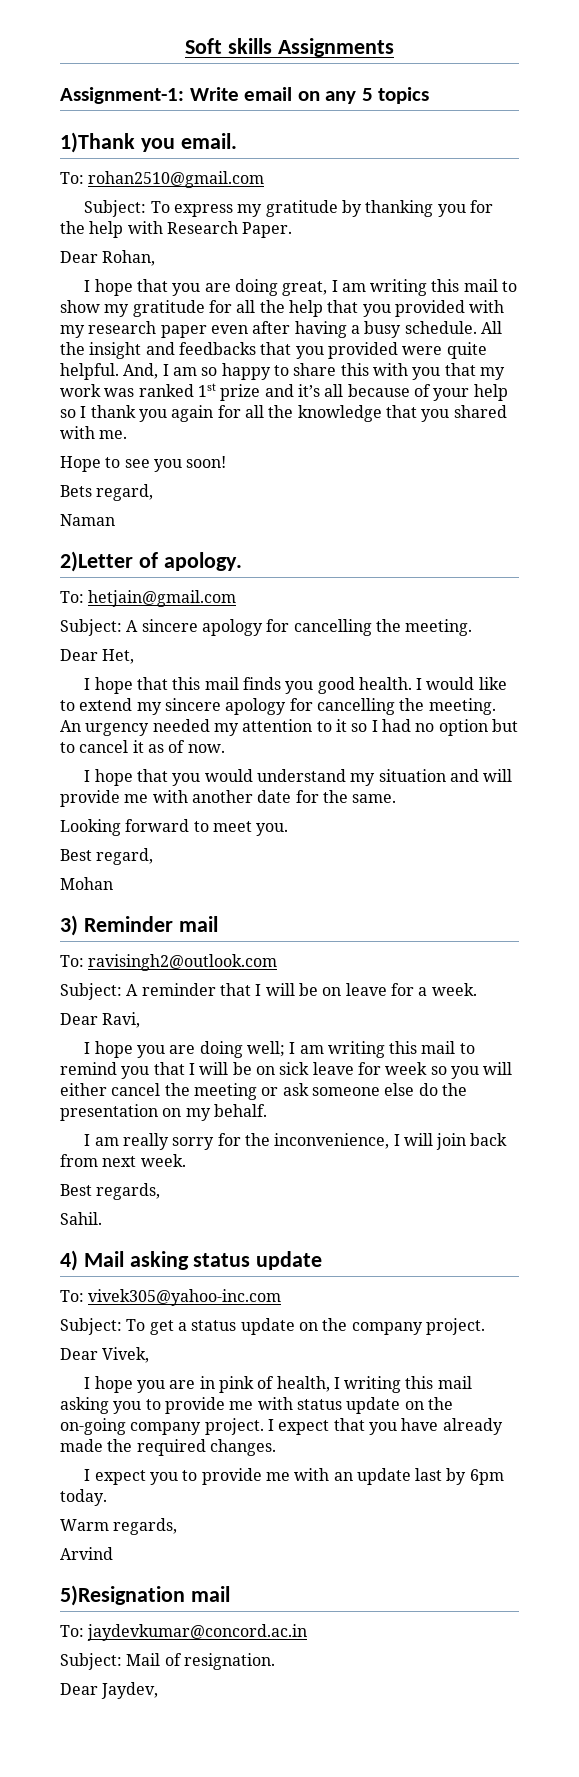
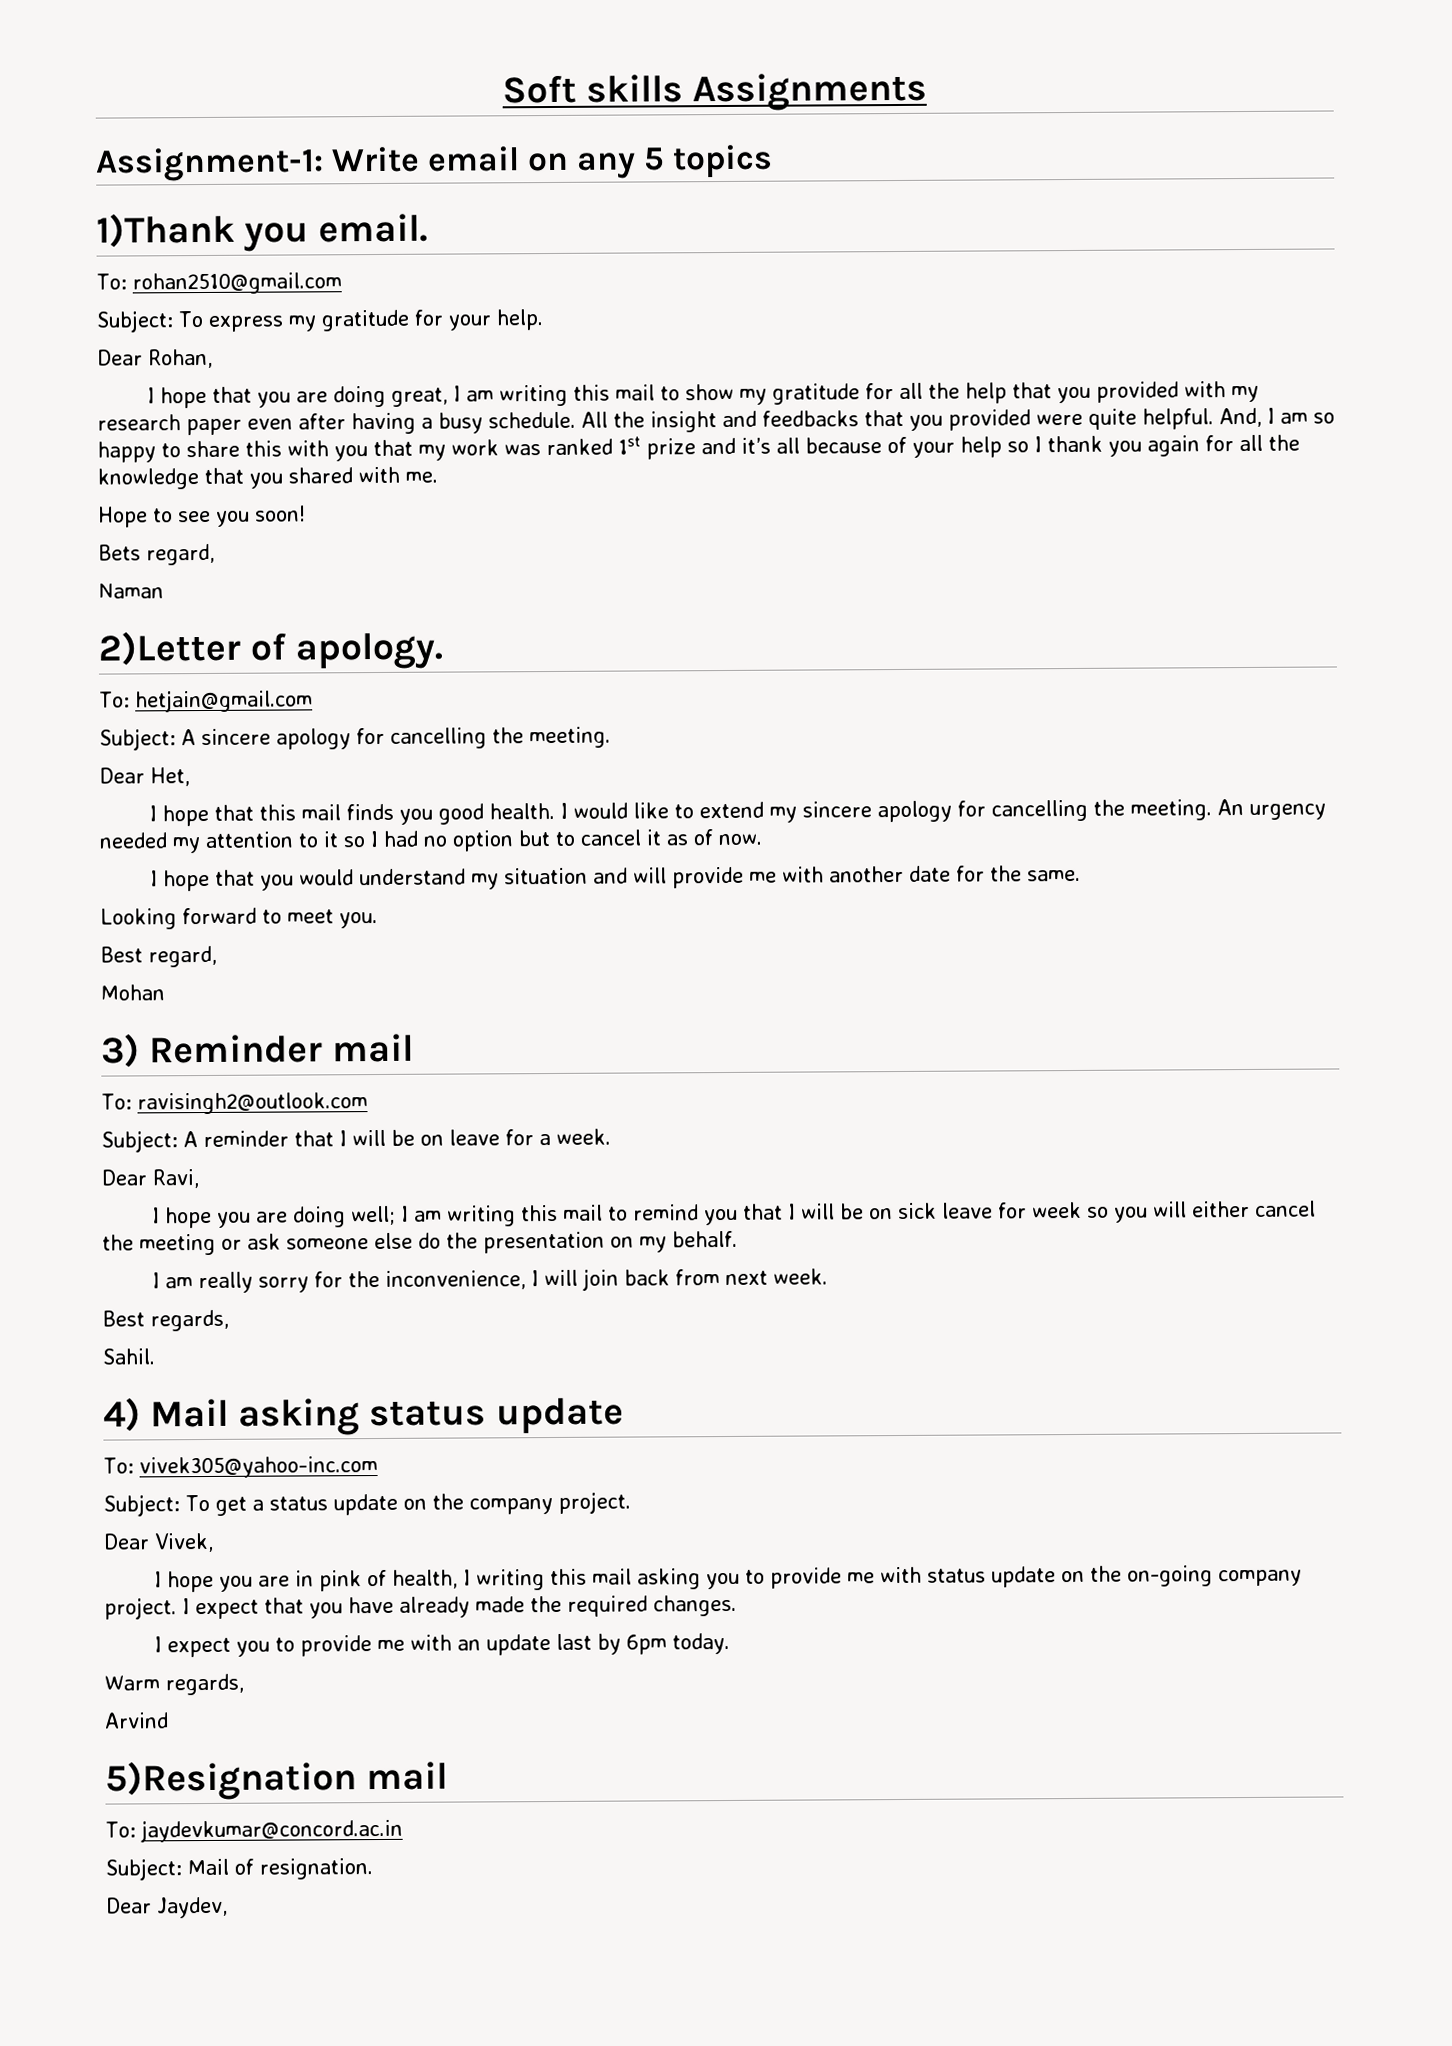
[341,200,493,217] [60,221,293,238] by thanking you for the help with Research Paper. -> [413,309,544,331] for your help.

